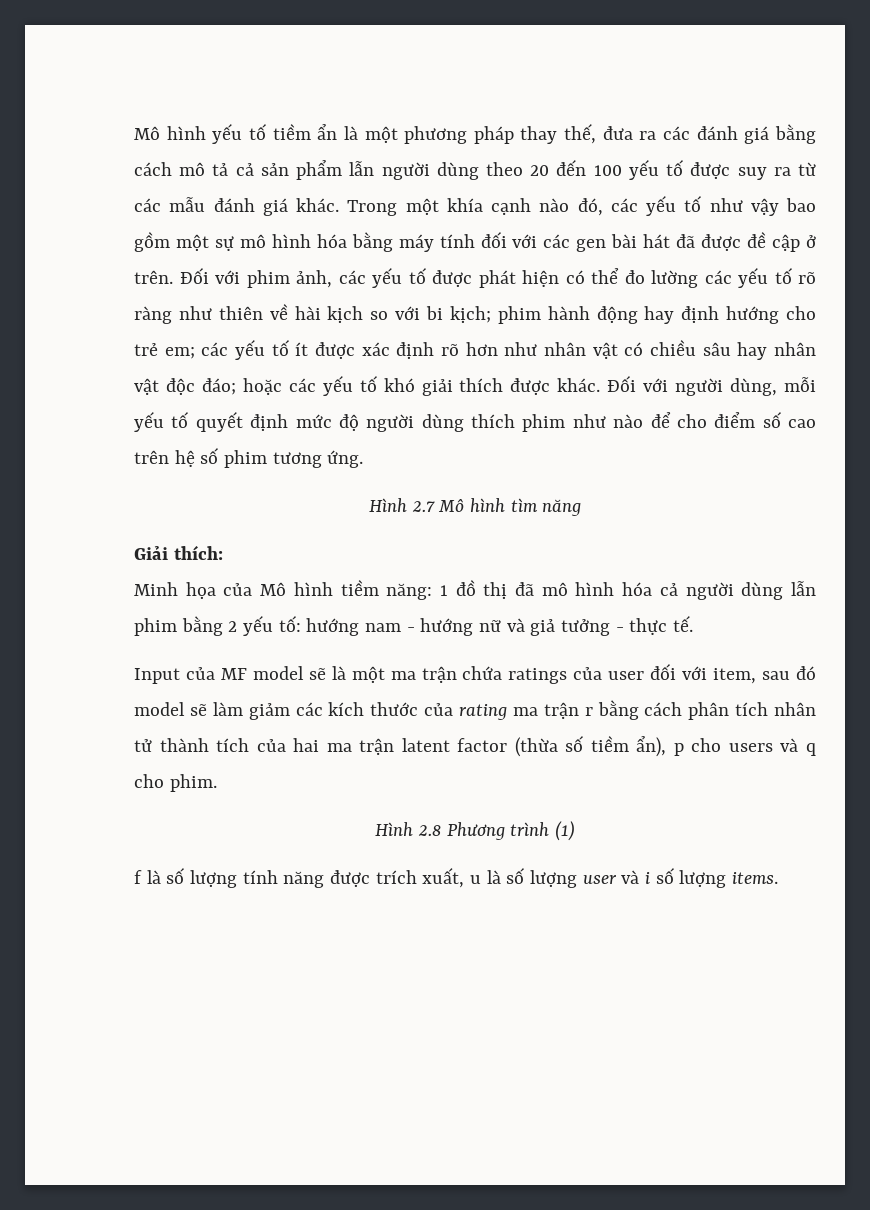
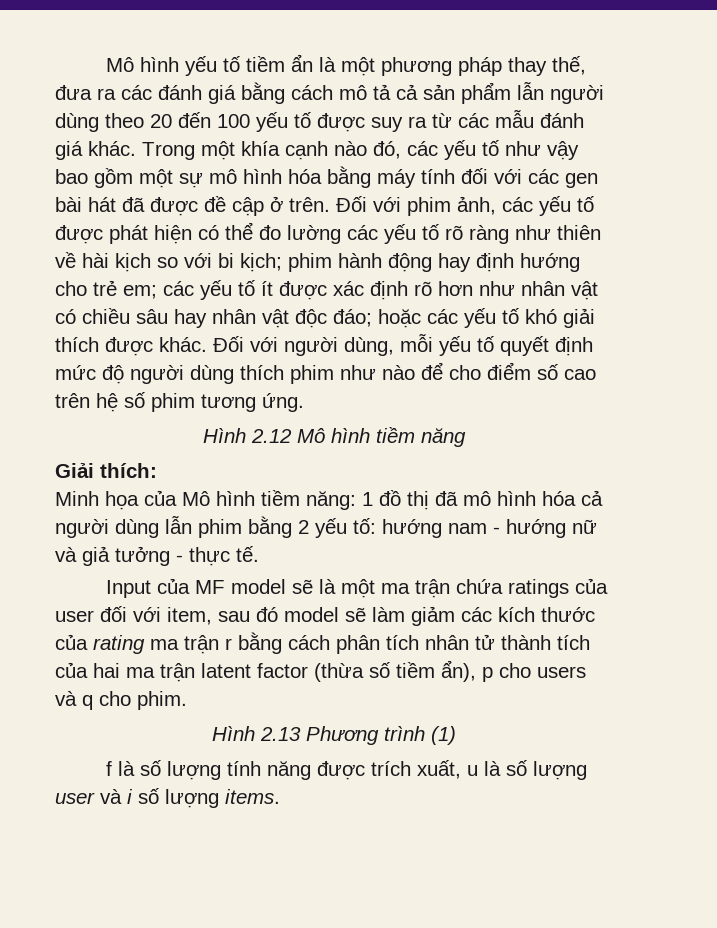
[411,498,538,512] 2.7 Mô hình tìm -> [250,427,415,443] 2.12 Mô hình tiềm
[417,825,441,836] 2.8 -> [259,727,301,741] 2.13

